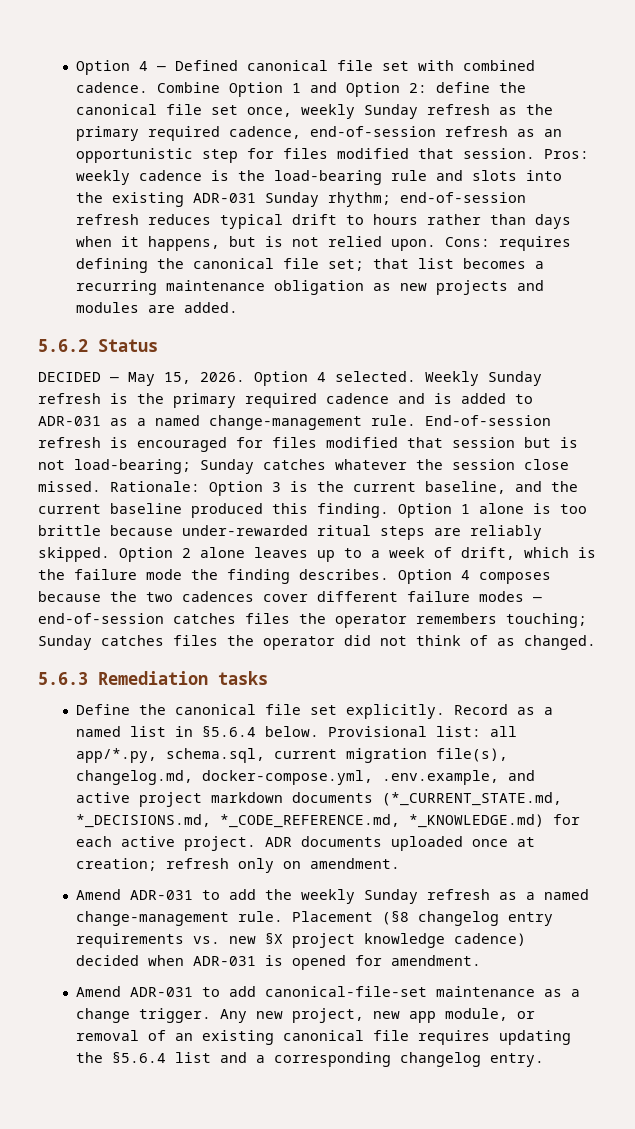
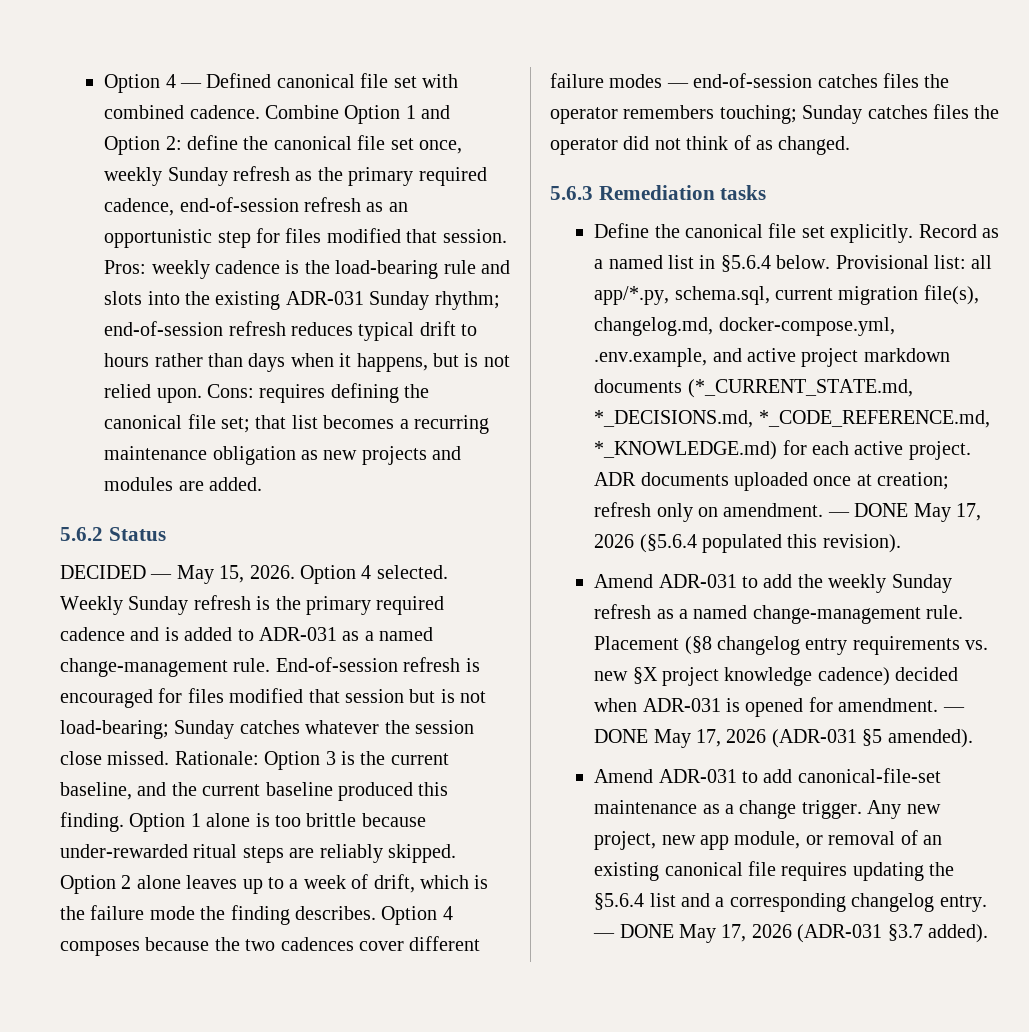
(400, 863) none -> [827,503,981,522] [594,534,901,553] — DONE May 17, 2026 (§5.6.4 populated this revision).
(481, 960) none -> [942,707,965,712] [594,729,973,748] — DONE May 17, 2026 (ADR-031 §5 amended).
(544, 1060) none -> [593,924,988,943] — DONE May 17, 2026 (ADR-031 §3.7 added).

